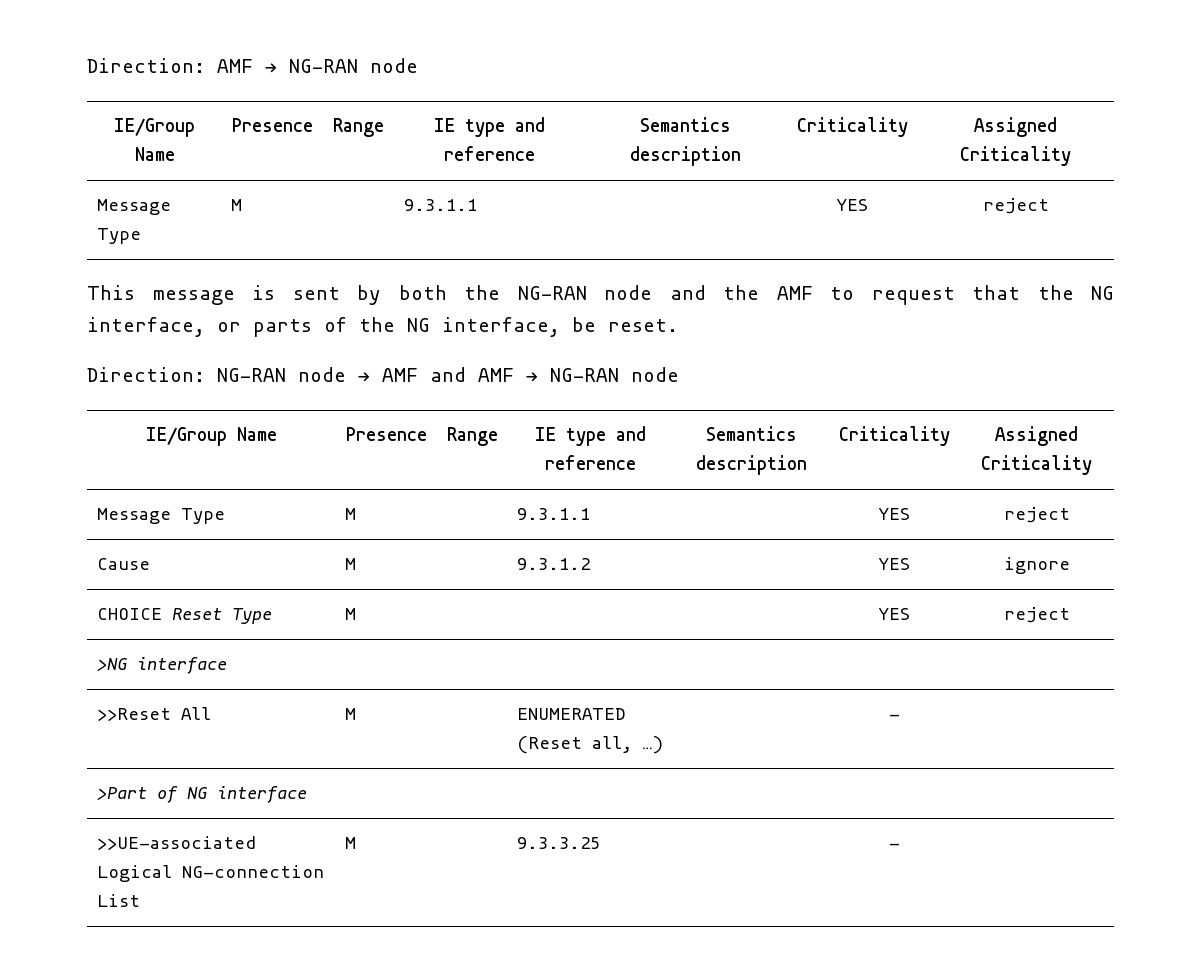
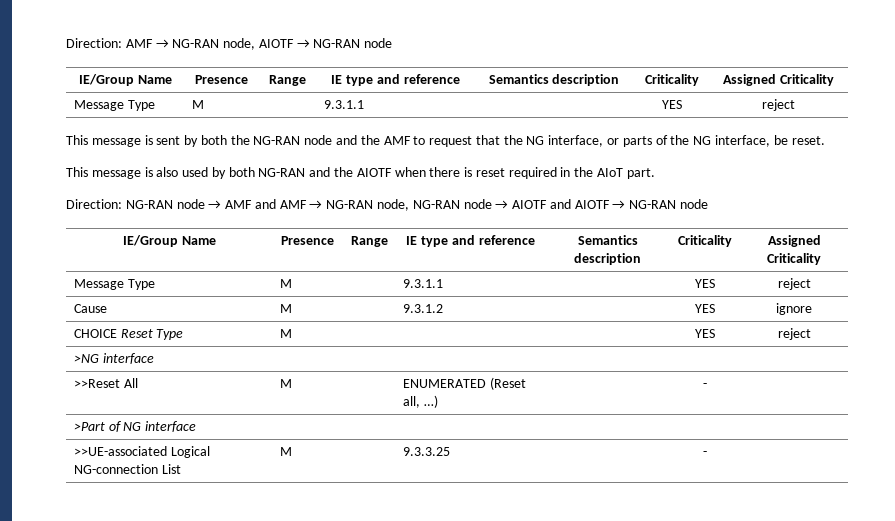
(358, 66) none -> [223,38,361,50] node, AIOTF → NG-RAN
(678, 325) none -> [66,167,655,179] // This message is also used by both NG-RAN and the AIOTF when there is reset required in the AIoT part.
(619, 375) none -> [377,199,677,211] node, NG-RAN node → AIOTF and AIOTF → NG-RAN

